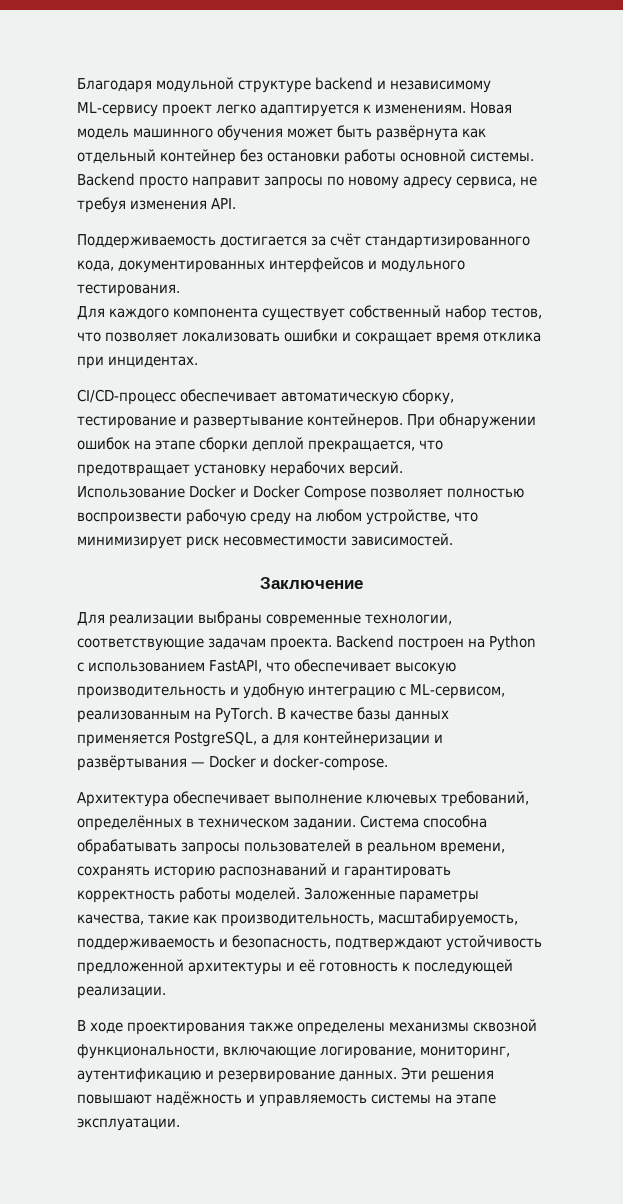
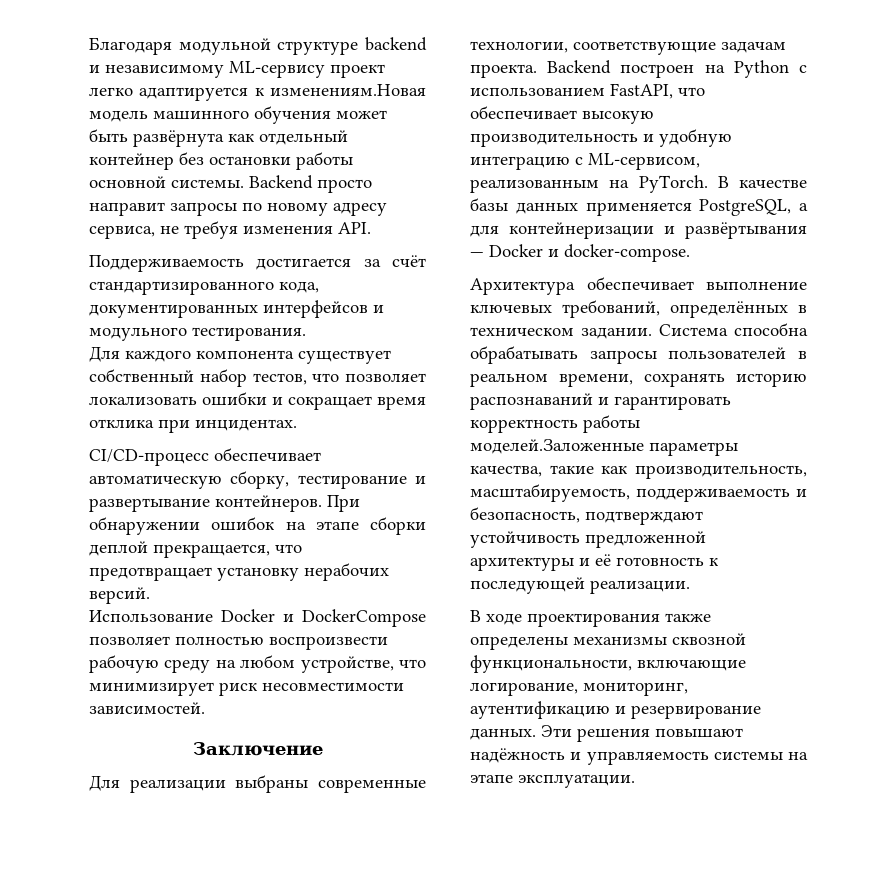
[375,102,513,114] изменениям. Новая -> [270,84,426,96] изменениям.Новая
[253,485,367,501] Docker Compose -> [302,609,426,627] DockerCompose
[235,887,396,902] моделей. Заложенные -> [470,439,644,454] моделей.Заложенные

